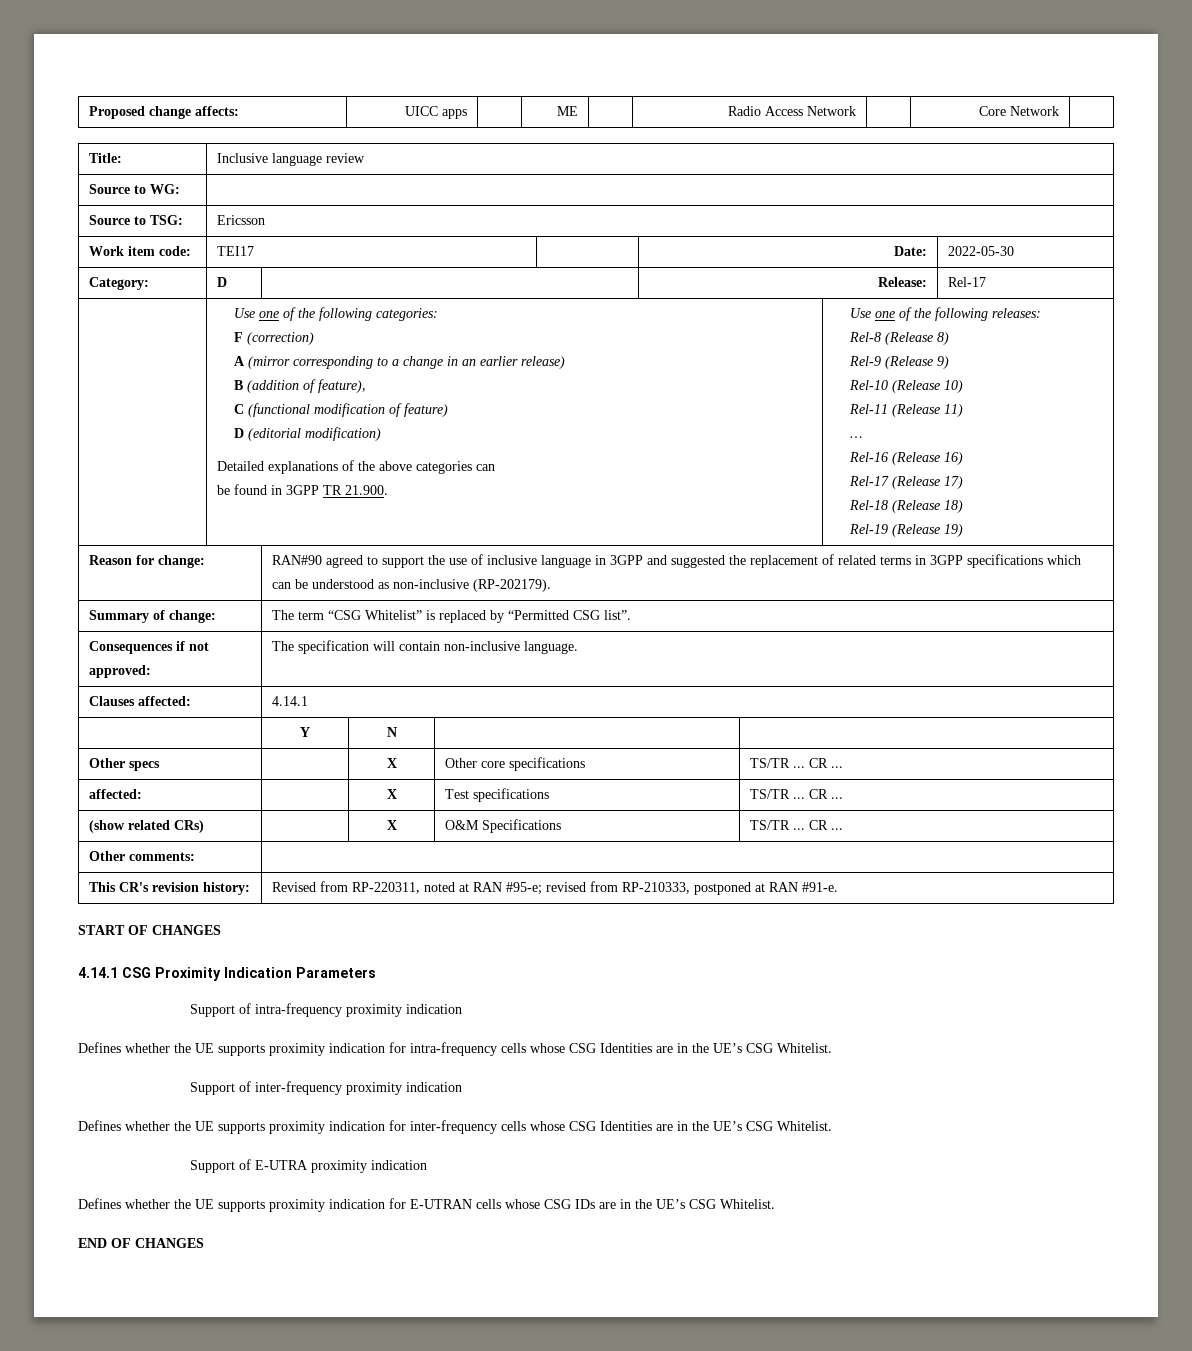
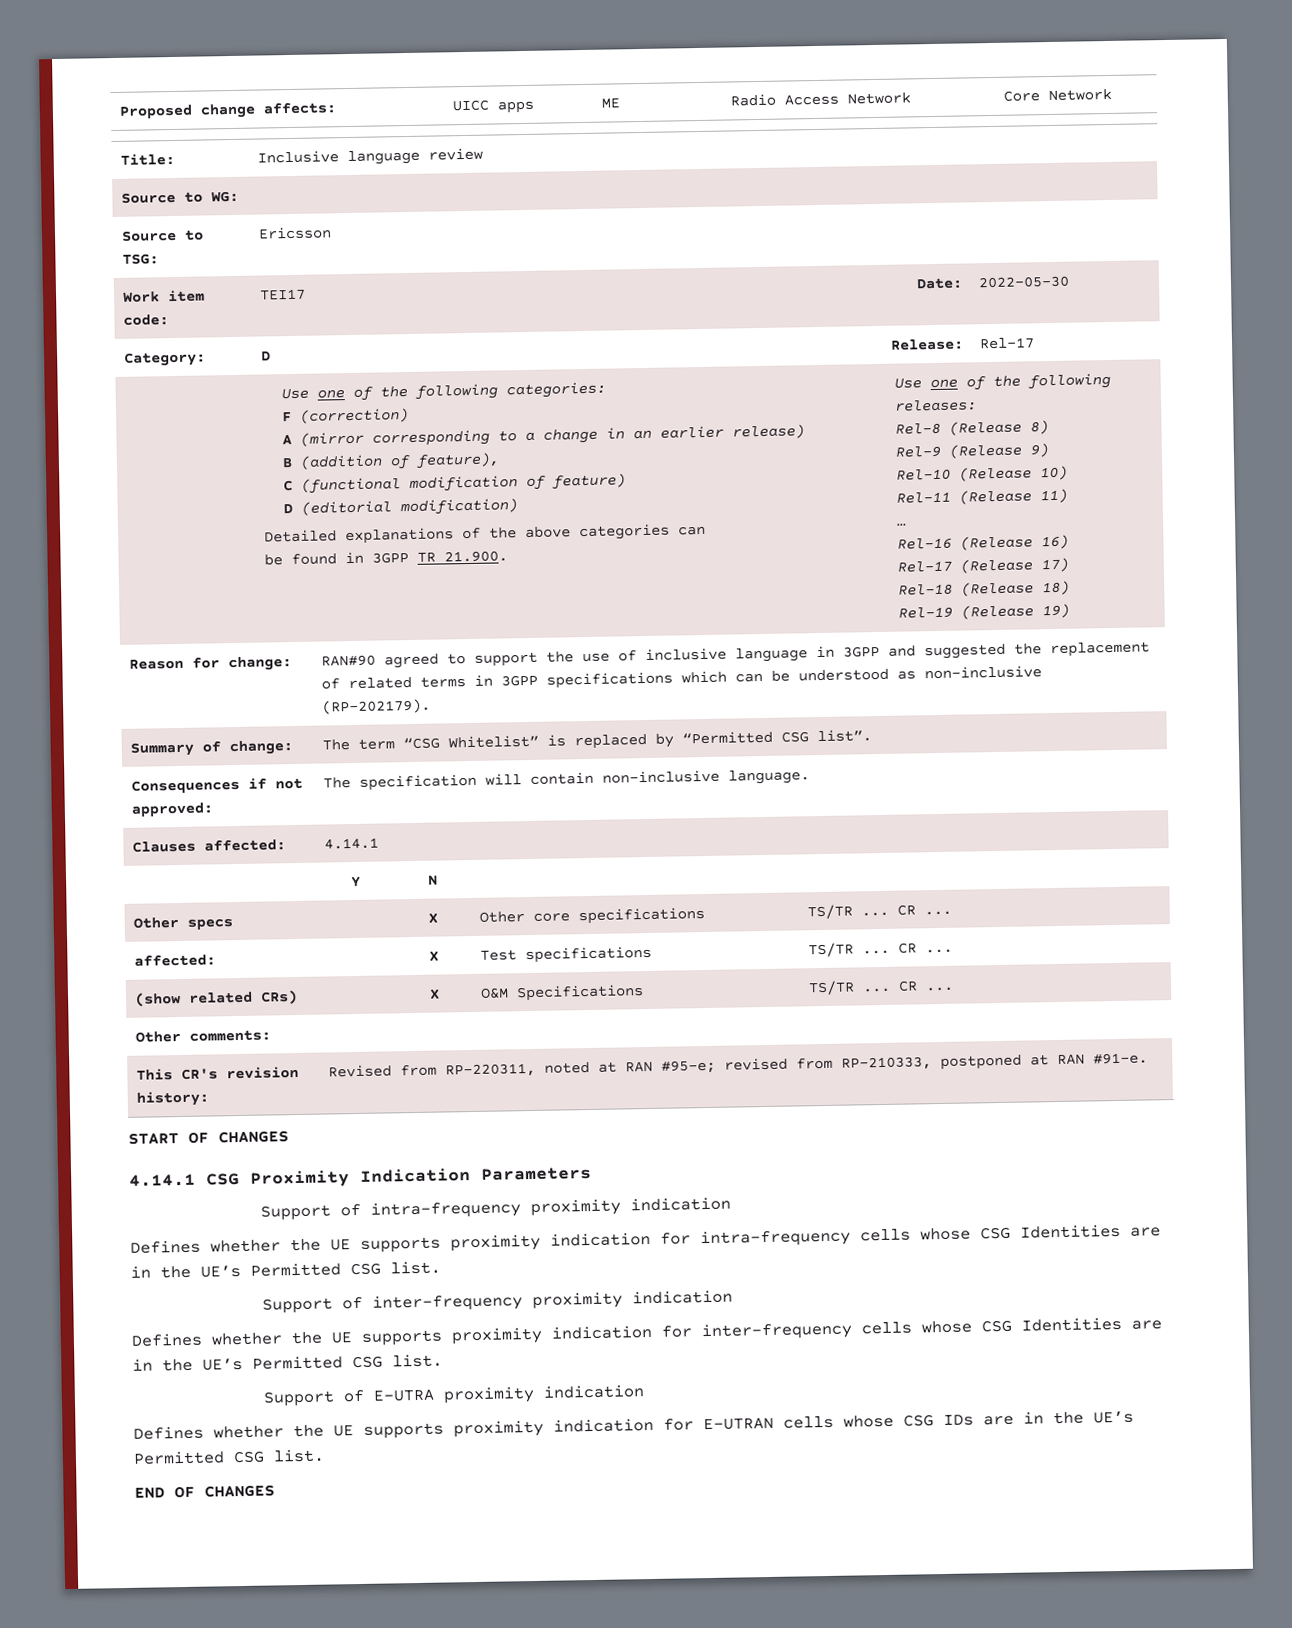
[746,1043,832,1053] CSG Whitelist. -> [250,1260,441,1277] Permitted CSG list.
[746,1121,832,1131] CSG Whitelist. -> [252,1353,443,1370] Permitted CSG list.
[689,1199,775,1209] CSG Whitelist. -> [133,1448,325,1465] Permitted CSG list.

